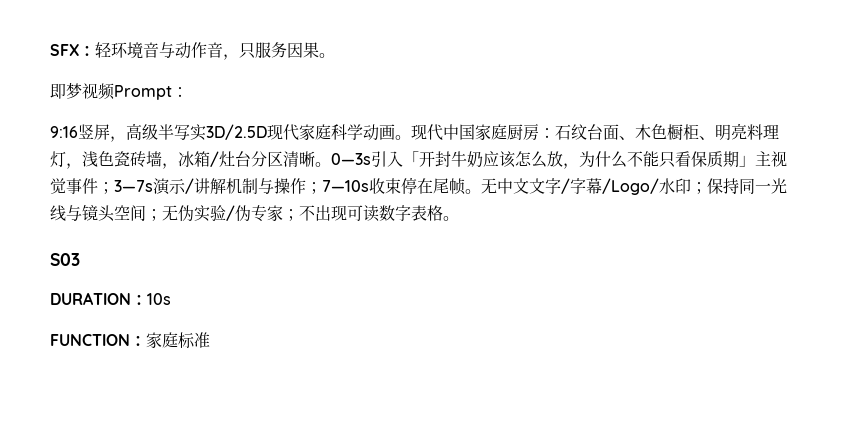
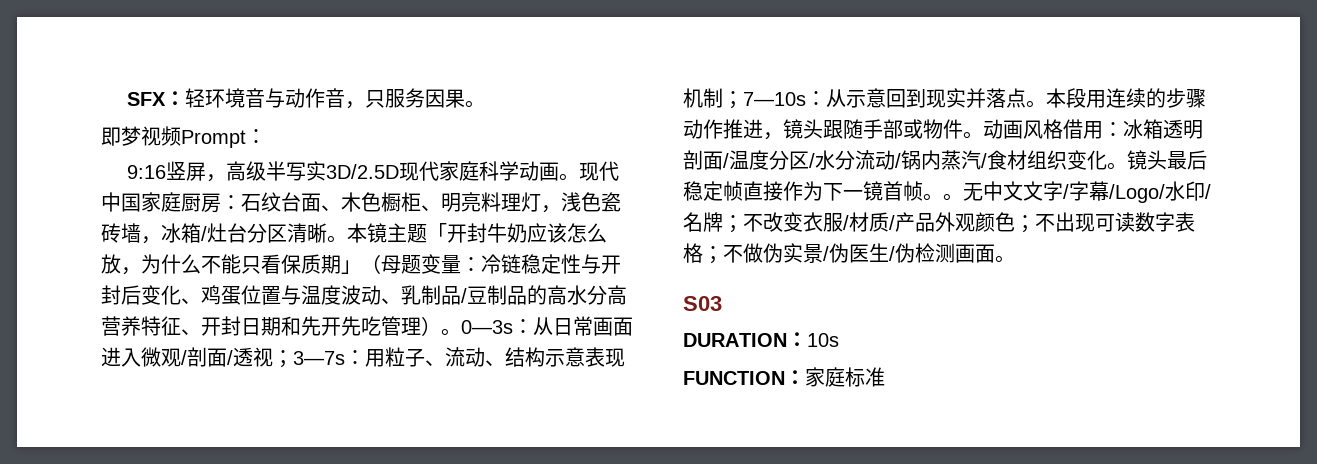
[331,151,403,168] 0—3s引入 -> [347,223,427,243] 本镜主题
[755,151,787,167] [50,177,466,195] 主视觉事件；3—7s演示/讲解机制与操作；7—10s收束停在尾帧 -> [361,254,621,274] [101,285,627,305] [101,316,633,336] [101,347,625,368] [683,88,1206,109] [683,119,1203,140] [683,150,1207,170] [683,181,943,201] （母题变量：冷链稳定性与开封后变化、鸡蛋位置与温度波动、乳制品/豆制品的高水分高营养特征、开封日期和先开先吃管理）。0—3s：从日常画面进入微观/剖面/透视；3—7s：用粒子、流动、结构示意表现机制；7—10s：从示意回到现实并落点。本段用连续的步骤动作推进，镜头跟随手部或物件。动画风格借用：冰箱透明剖面/温度分区/水分流动/锅内蒸汽/食材组织变化。镜头最后稳定帧直接作为下一镜首帧。
[691,178,787,194] [50,204,283,222] ；保持同一光线与镜头空间；无伪实验/伪专家 -> [1205,184,1211,199] [683,212,1015,233] /名牌；不改变衣服/材质/产品外观颜色
(443, 213) none -> [703,243,995,264] ；不做伪实景/伪医生/伪检测画面

